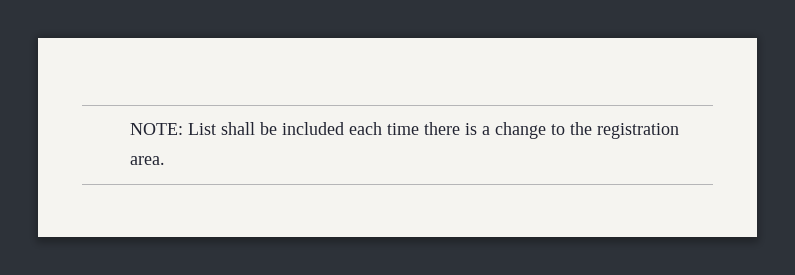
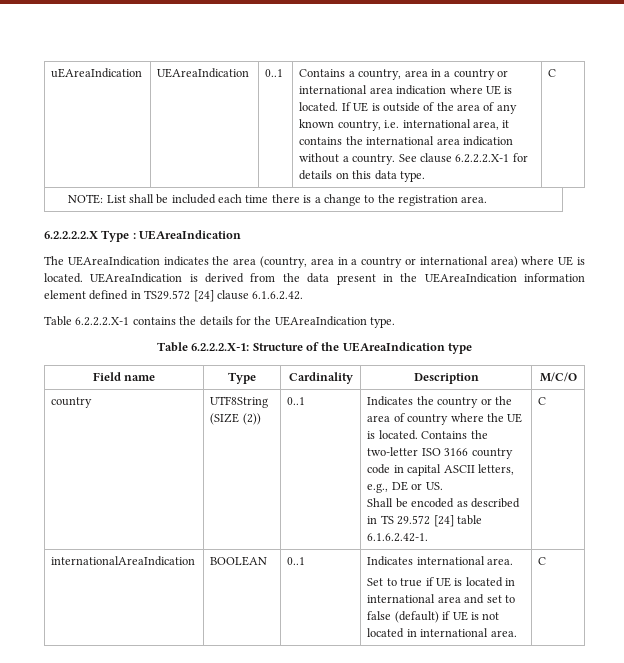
(129, 129) none -> [51,68,143,78] [157,68,250,78] [265,69,284,77] [299,69,509,80] [299,85,513,95] [299,102,517,114] [299,119,510,131] [299,136,513,146] [299,153,528,165] [299,170,425,182] [548,69,557,77] uEAreaIndication | UEAreaIndication | 0..1 | Contains a country, area in a country or international area indication where UE is located. If UE is outside of the area of any known country, i.e. international area, it contains the international area indication without a country. See clause 6.2.2.2.X-1 for details on this data type. | C //
(165, 160) none -> [44,230,242,242] [44,256,585,268] [44,273,586,285] [44,290,304,302] [44,316,395,328] [156,342,473,354] [92,372,156,381] [228,372,256,384] [288,372,353,384] [413,373,479,384] [539,372,577,382] [51,397,93,408] [210,396,269,408] [210,413,261,425] [287,397,306,405] [367,396,512,408] [367,413,523,425] [367,430,488,440] [367,447,513,459] [367,464,514,476] [367,481,443,493] [367,498,520,508] [367,515,482,527] [367,533,429,542] [538,397,547,405] [51,556,196,566] [210,556,268,566] [287,557,306,565] [367,556,514,566] [367,577,516,587] [367,594,515,604] [367,611,500,623] [367,628,517,638] [538,557,547,565] // 6.2.2.2.2.X Type : UEAreaIndication // The UEAreaIndication indicates the area (country, area in a country or international area) where UE is located. UEAreaIndication is derived from the data present in the UEAreaIndication information element defined in TS29.572 [24] clause 6.1.6.2.42. // Table 6.2.2.2.X-1 contains the details for the UEAreaIndication type. // Table 6.2.2.2.X-1: Structure of the UEAreaIndication type // Field name | Type | Cardinality | Description | M/C/O // country | UTF8String (SIZE (2)) | 0..1 | Indicates the country or the area of country where the UE is located. Contains the two-letter ISO 3166 country code in capital ASCII letters, e.g., DE or US. // Shall be encoded as described in TS 29.572 [24] table 6.1.6.2.42-1. | C // internationalAreaIndication | BOOLEAN | 0..1 | Indicates international area. // Set to true if UE is located in international area and set to false (default) if UE is not located in international area. | C

